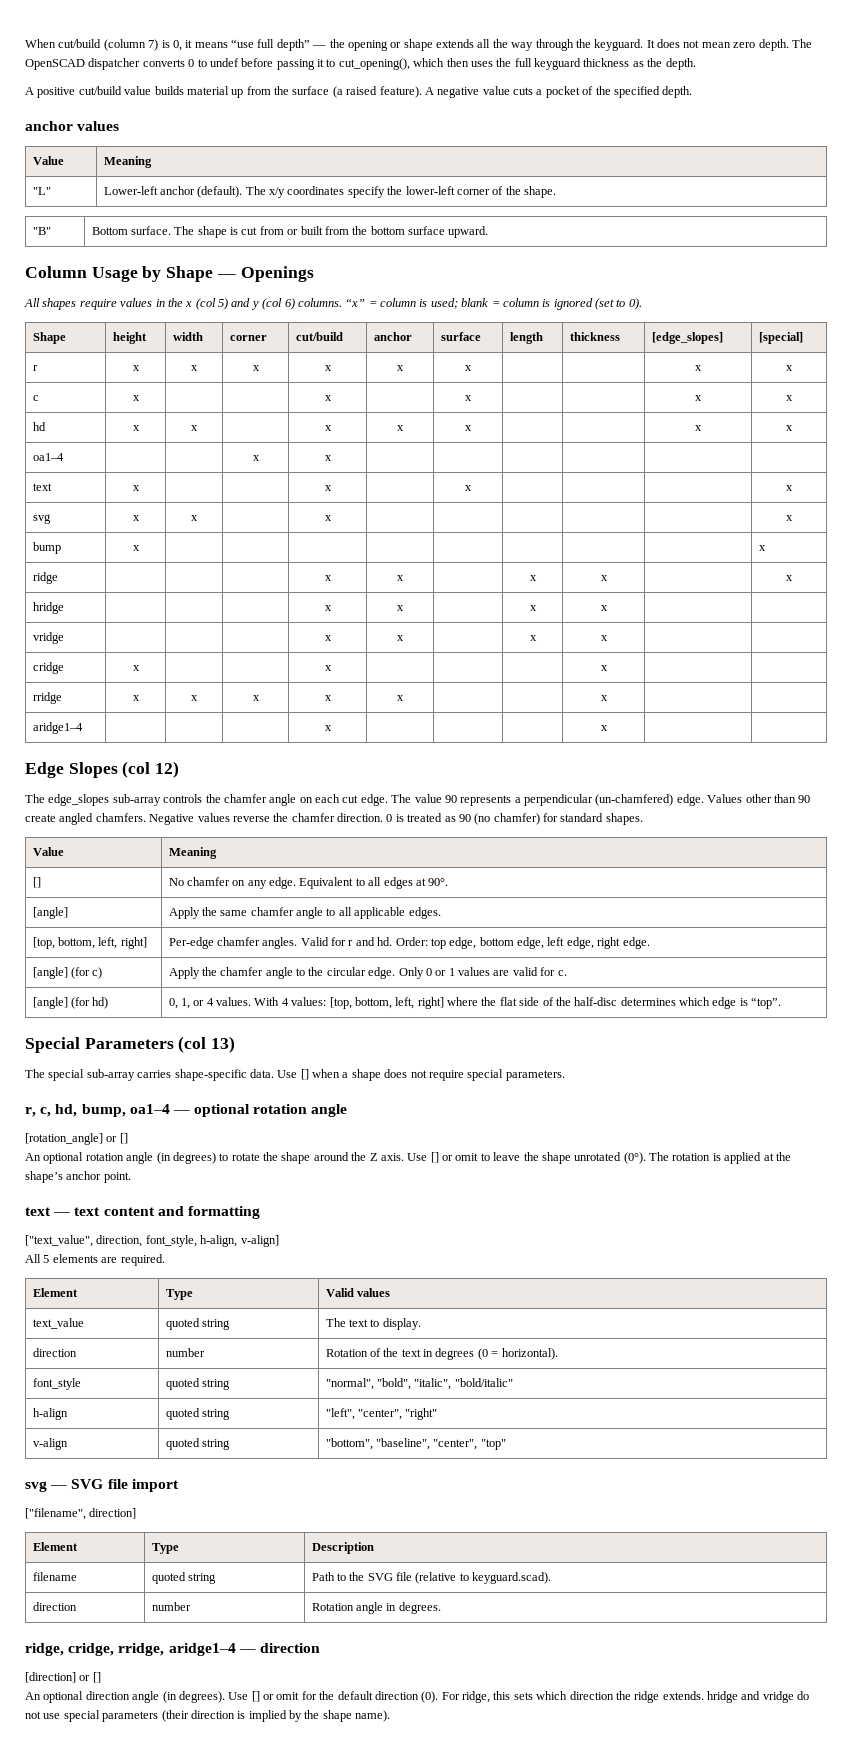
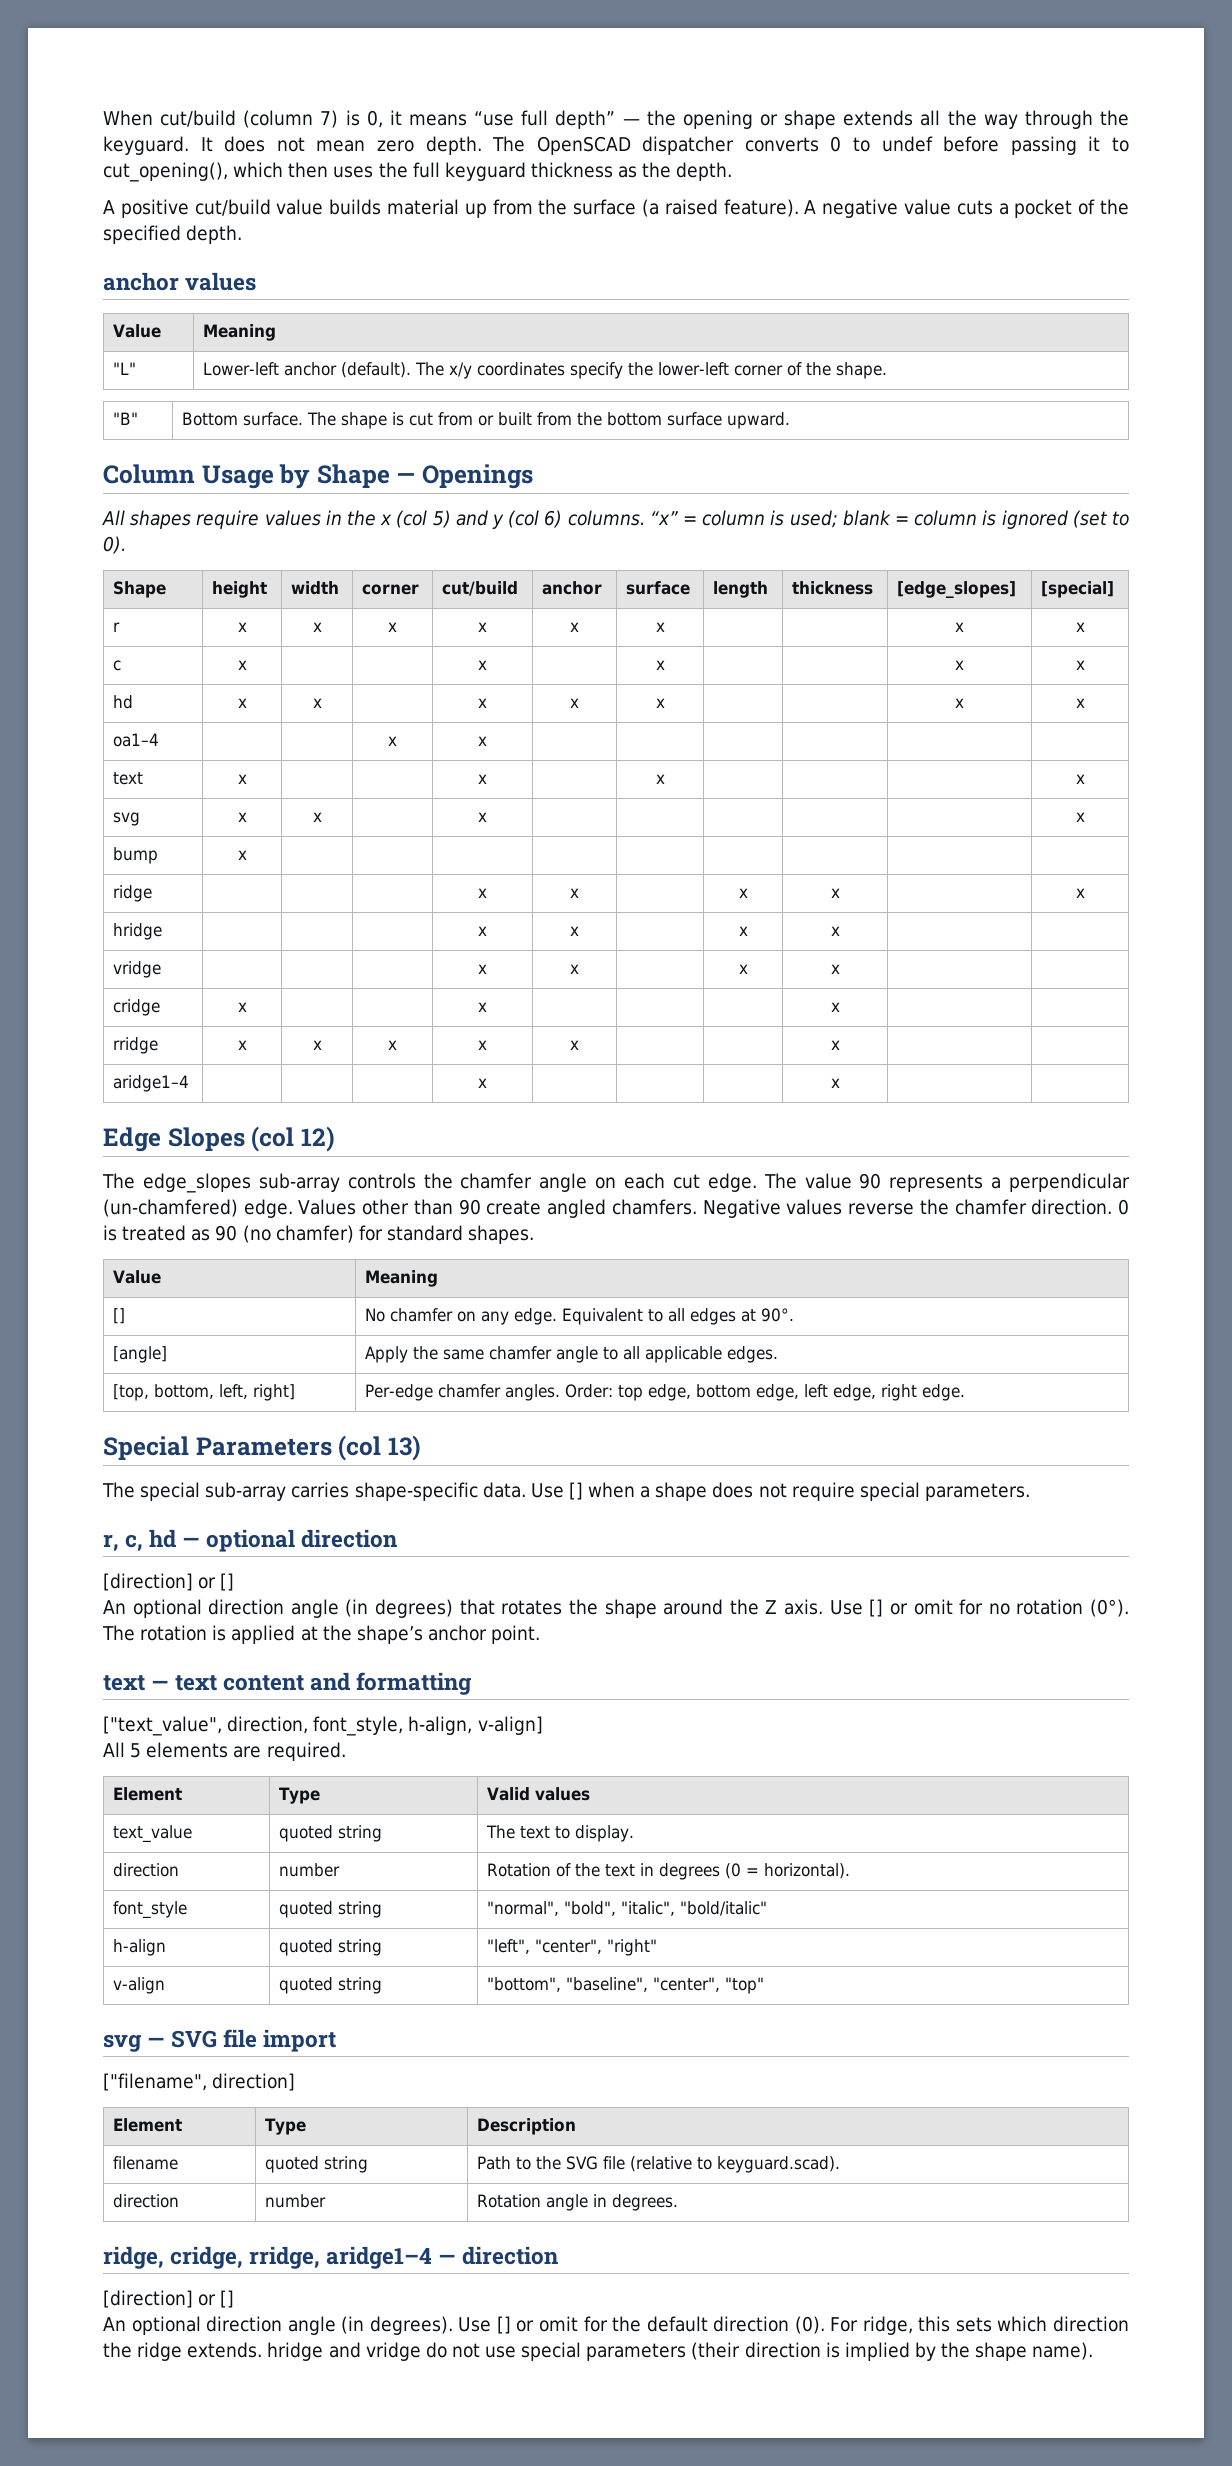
[758,545,766,551] x -> (247, 855) none
[300,937,393,946] Valid for r and hd. -> (561, 1392) none
[32,967,103,979] [168,967,567,979] [32,997,109,1009] [168,997,782,1009] // [angle] (for c) | Apply the chamfer angle to the circular edge. Only 0 or 1 values are valid for c. // [angle] (for hd) | 0, 1, or 4 values. With 4 values: [top, bottom, left, right] where the flat side of the half-disc determines which edge is “top”. -> (966, 1392) none
[55,1104,348,1117] [25,1133,128,1145] [25,1152,124,1164] hd, bump, oa1–4 — optional rotation angle // [rotation_angle] or [] // An optional rotation -> [149,1529,398,1552] [103,1573,235,1591] [103,1599,285,1618] hd — optional direction // [direction] or [] // An optional direction
[219,1153,260,1161] to rotate -> [459,1599,563,1615] that rotates
[480,1152,622,1164] to leave the shape unrotated -> [959,1599,1084,1615] for no rotation

